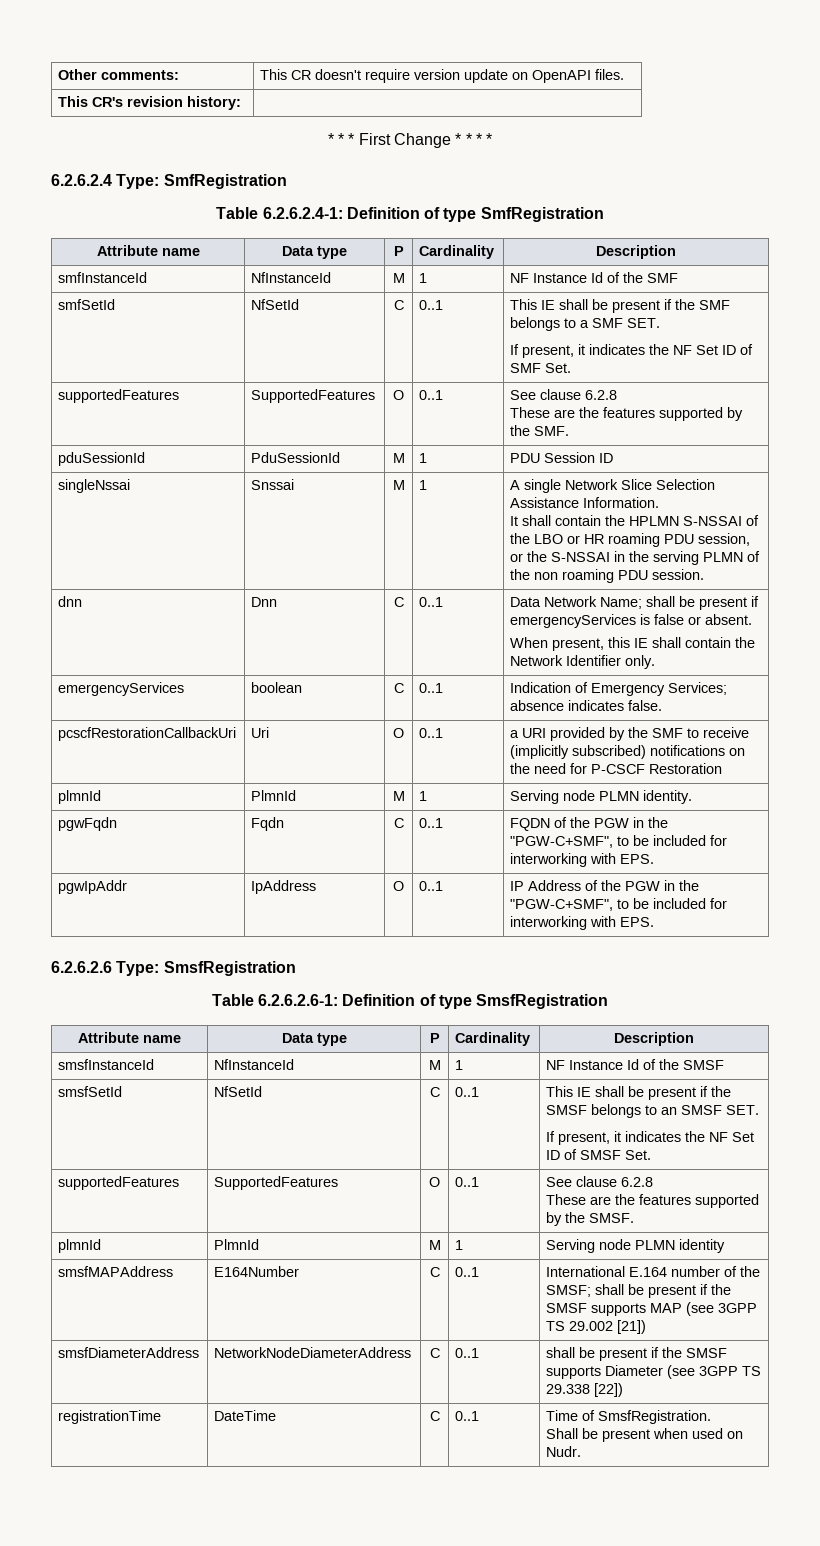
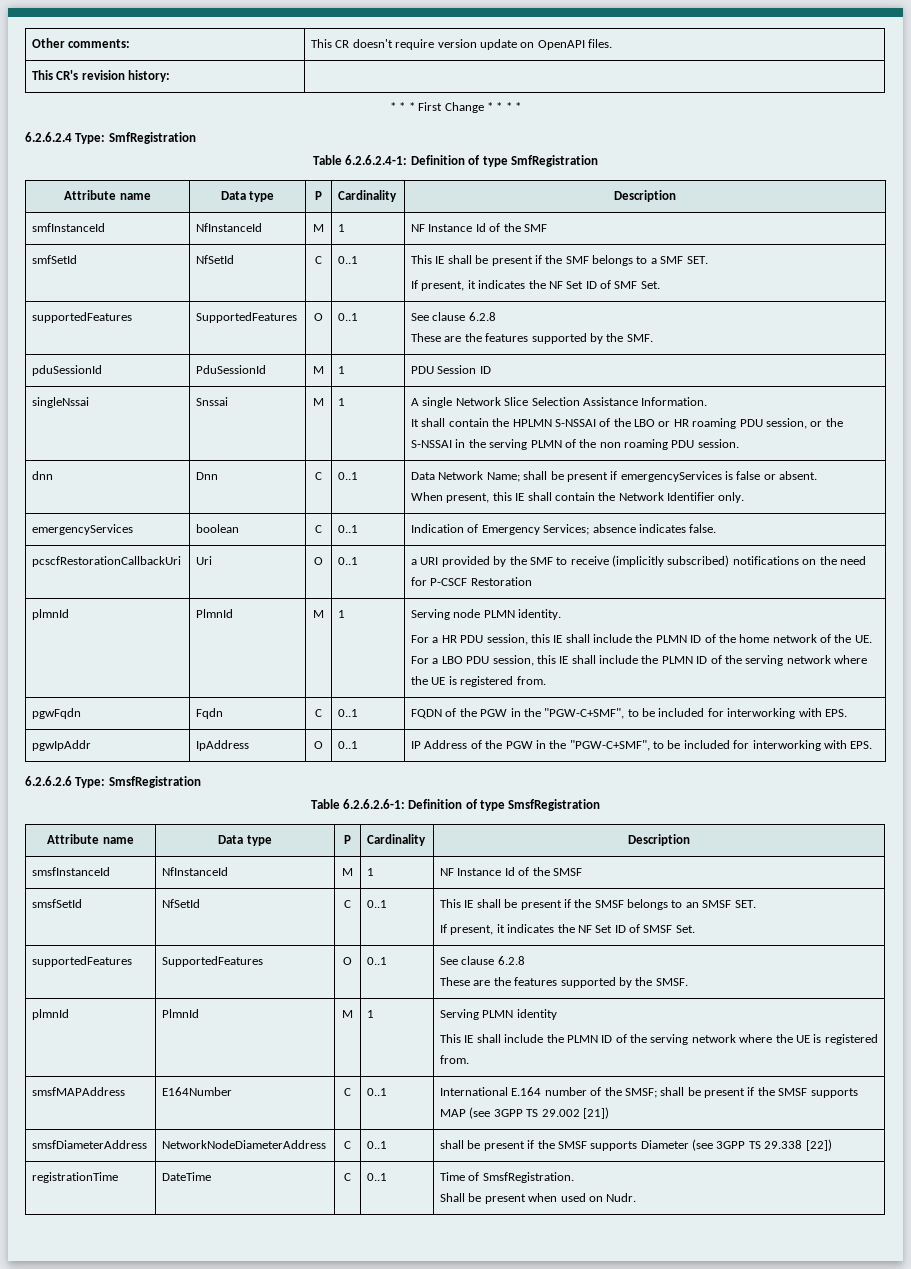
(693, 797) none -> [411,634,872,645] [411,655,868,666] [411,676,546,687] // For a HR PDU session, this IE shall include the PLMN ID of the home network of the UE. For a LBO PDU session, this IE shall include the PLMN ID of the serving network where the UE is registered from.
[599,1239,632,1250] node -> (480, 1014) none
(726, 1246) none -> [440,1034,878,1045] [440,1055,470,1064] // This IE shall include the PLMN ID of the serving network where the UE is registered from.

